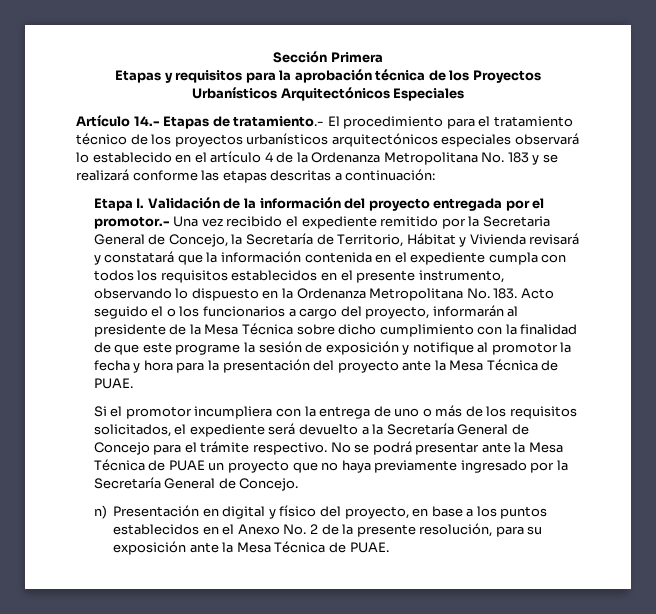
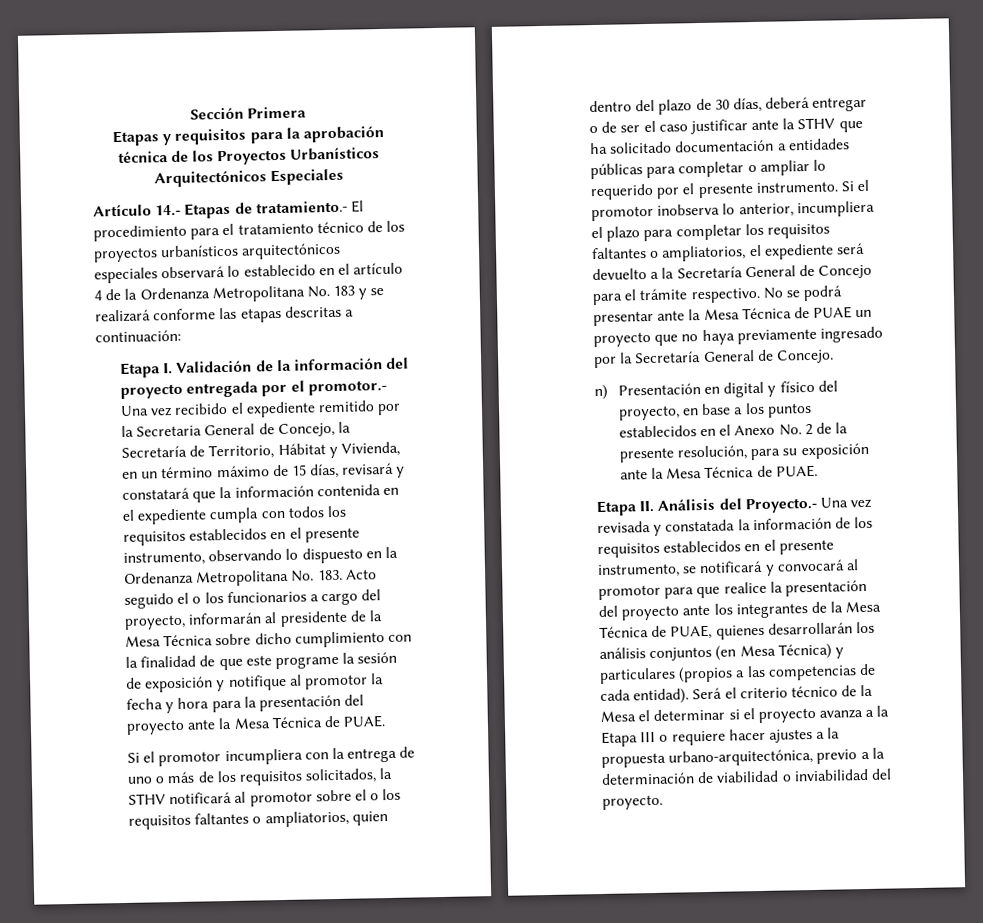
[469,234,526,245] Vivienda -> [340,441,400,457] [121,463,340,479] Vivienda, en un término máximo de 15 días,
(171, 430) none -> [379,767,393,780] [127,788,402,807] [127,810,388,830] [588,96,868,115] [588,117,863,135] [589,138,850,155] [589,159,826,180] [589,179,870,201] [590,200,875,222] [590,223,830,242] [590,245,747,262] la STHV notificará al promotor sobre el o los requisitos faltantes o ampliatorios, quien dentro del plazo de 30 días, deberá entregar o de ser el caso justificar ante la STHV que ha solicitado documentación a entidades públicas para completar o ampliar lo requerido por el presente instrumento. Si el promotor inobserva lo anterior, incumpliera el plazo para completar los requisitos faltantes o ampliatorios,
(389, 547) none -> [595,497,873,517] [596,516,874,536] [596,539,834,559] [596,559,859,579] [597,579,867,601] [597,600,882,621] [598,621,875,640] [598,643,844,662] [598,663,876,685] [599,684,874,705] [599,705,890,724] [600,727,841,747] [600,747,885,768] [600,768,892,785] [601,794,663,810] // Etapa II. Análisis del Proyecto.- Una vez revisada y constatada la información de los requisitos establecidos en el presente instrumento, se notificará y convocará al promotor para que realice la presentación del proyecto ante los integrantes de la Mesa Técnica de PUAE, quienes desarrollarán los análisis conjuntos (en Mesa Técnica) y particulares (propios a las competencias de cada entidad). Será el criterio técnico de la Mesa el determinar si el proyecto avanza a la Etapa III o requiere hacer ajustes a la propuesta urbano-arquitectónica, previo a la determinación de viabilidad o inviabilidad del proyecto.

